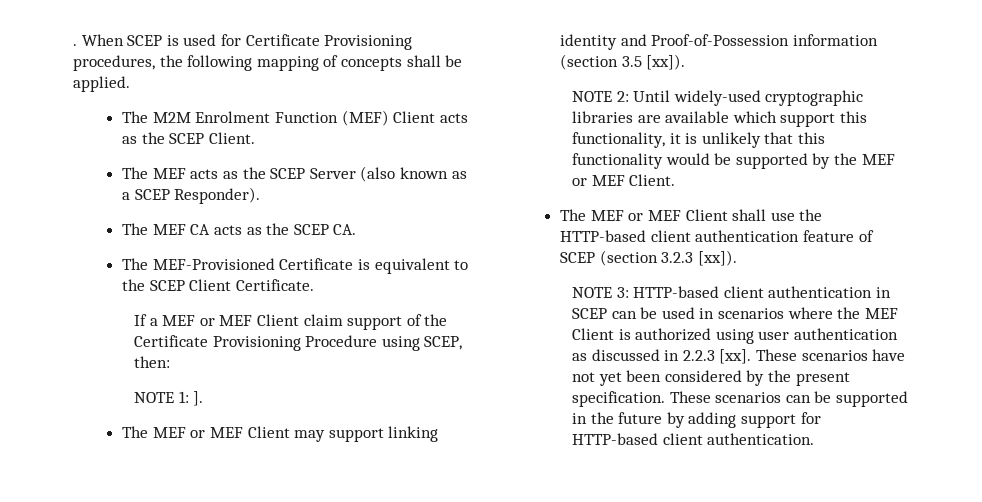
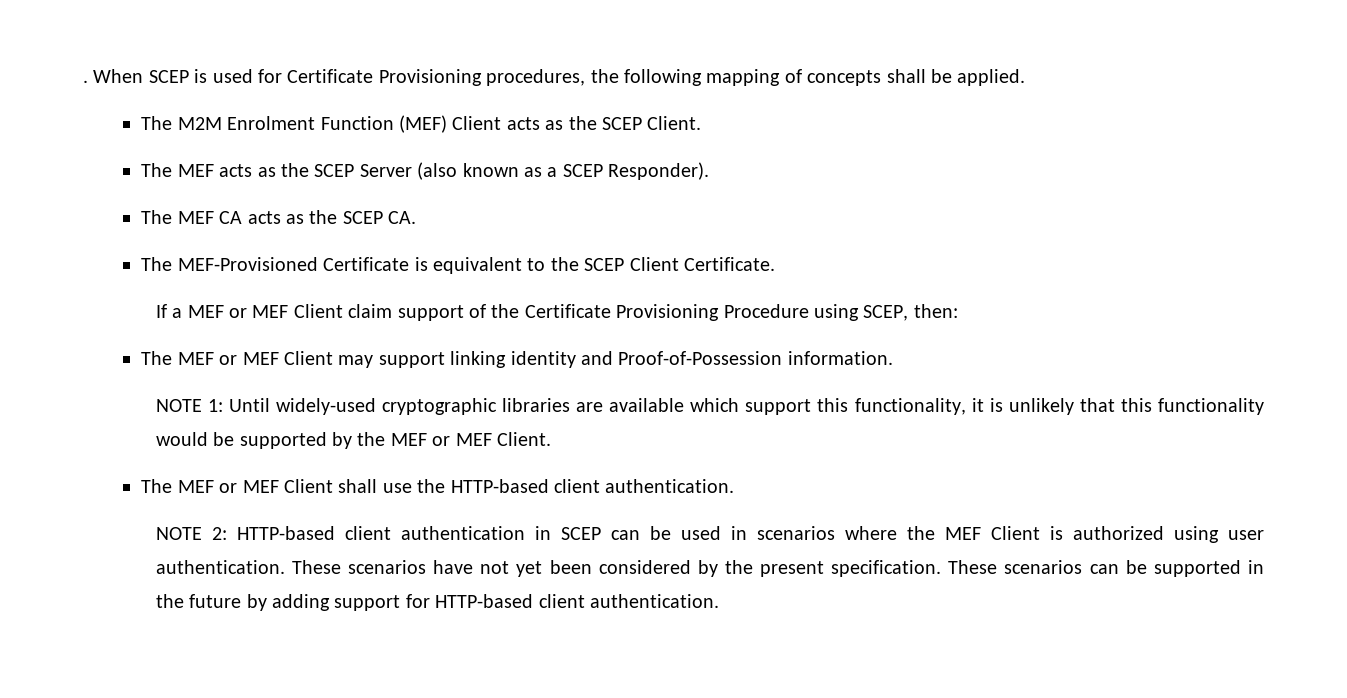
[134,391,204,406] // NOTE 1: ]. -> (958, 311) none
[793,34,879,46] [560,54,686,70] [572,91,629,102] information (section 3.5 [xx]). // NOTE 2: -> [787,351,893,365] [155,399,223,412] information. // NOTE 1:
[695,230,874,242] [560,250,738,266] [572,287,629,298] authentication feature of SCEP (section 3.2.3 [xx]). // NOTE 3: -> [605,479,735,493] [155,527,227,540] authentication. // NOTE 2:
[794,328,899,340] [572,349,752,364] authentication as discussed in 2.2.3 [xx]. -> [155,560,285,574] authentication.

